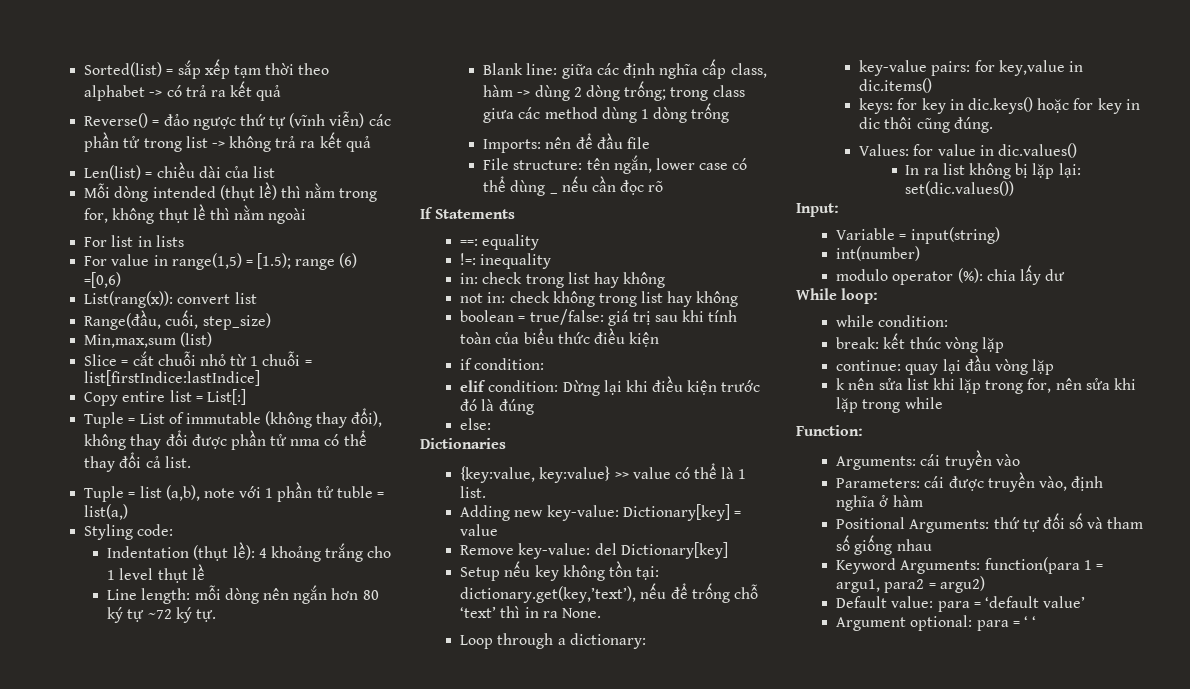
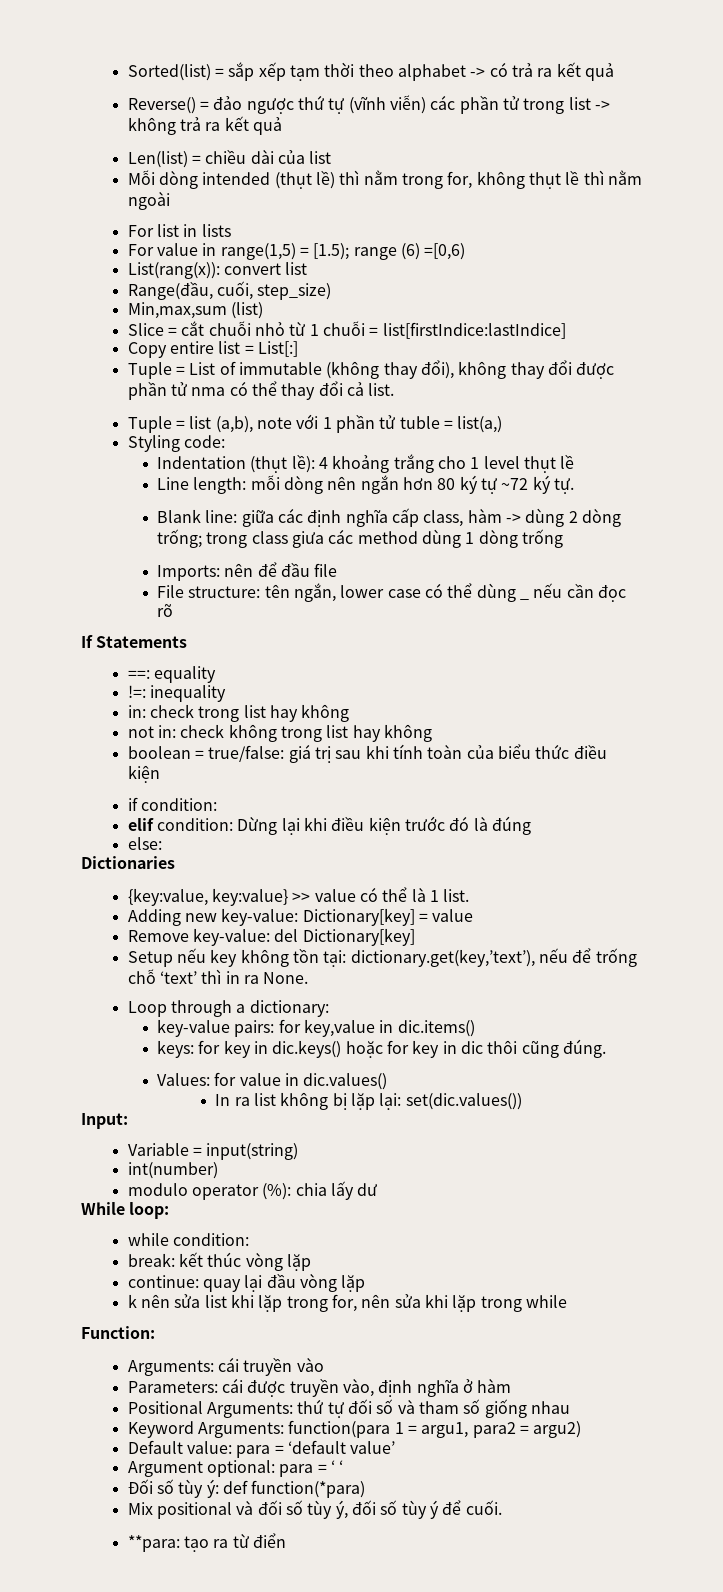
(1037, 621) none -> [127,1479,366,1498] [127,1500,502,1519] [127,1533,287,1552] // Đối số tùy ý: def function(*para) // Mix positional và đối số tùy ý, đối số tùy ý để cuối. // **para: tạo ra từ điển

